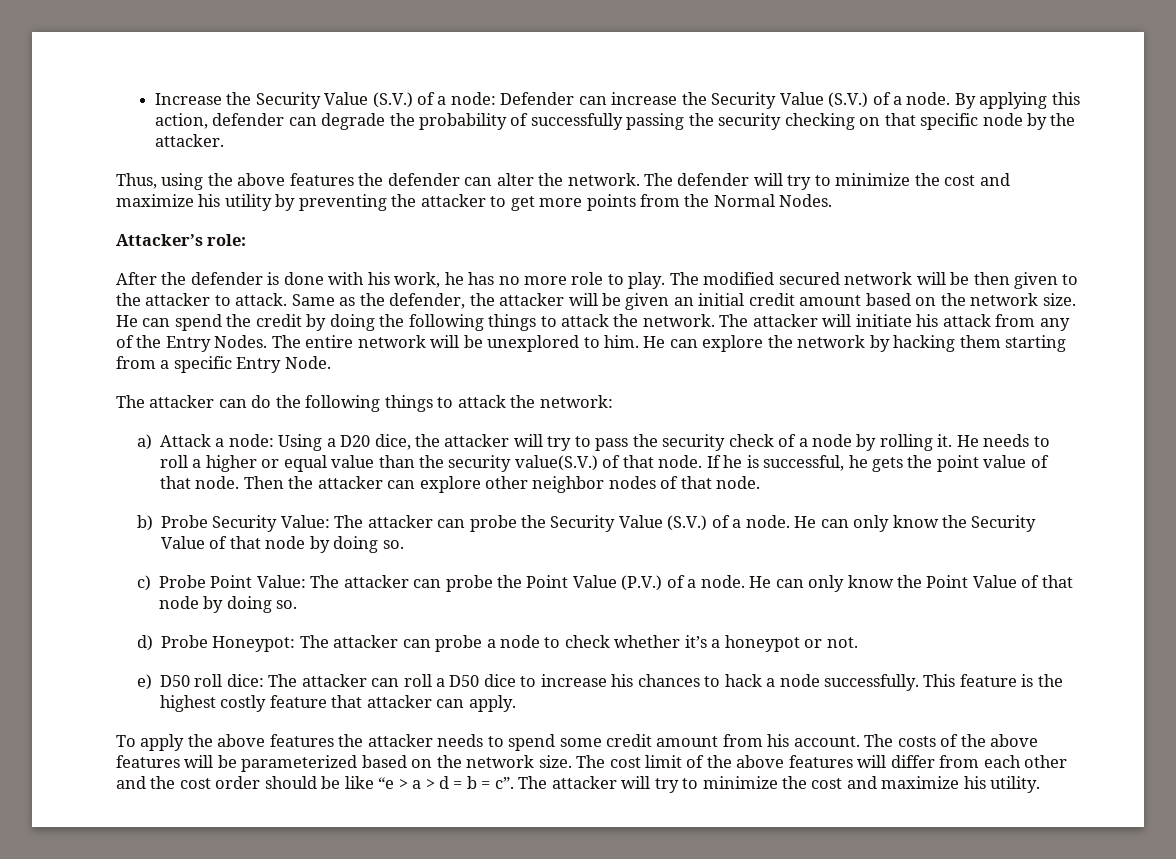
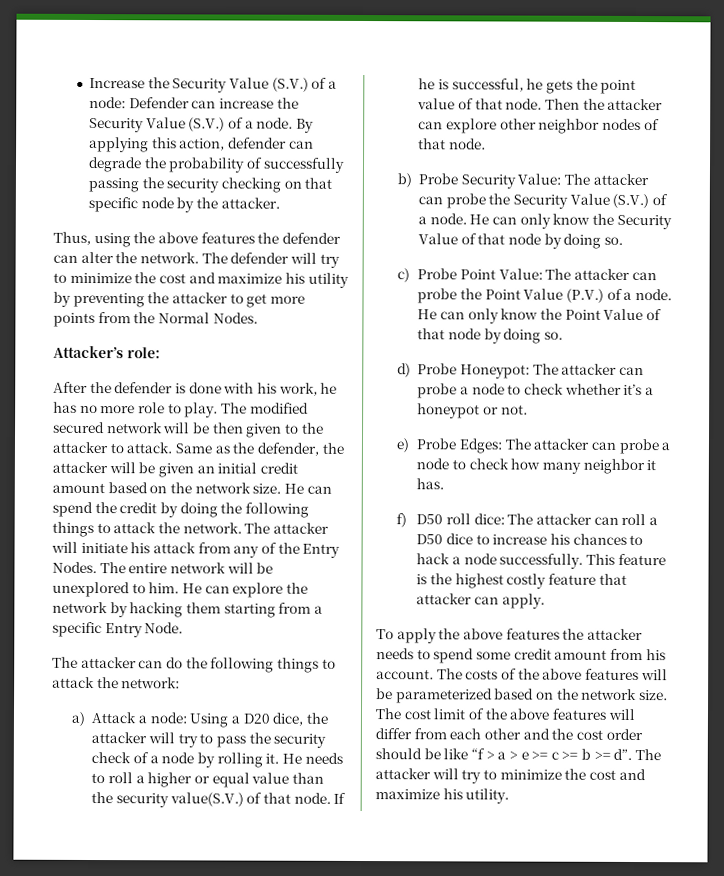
(152, 682) none -> [416,438,671,455] [416,458,657,475] [416,478,445,490] [396,513,408,528] Probe Edges: The attacker can probe a node to check how many neighbor it has. // f)
[378,777,395,789] “e -> [470,748,485,760] “f
[439,776,514,789] d = b = c”. -> [520,748,633,760] e >= c >= b >= d”.

